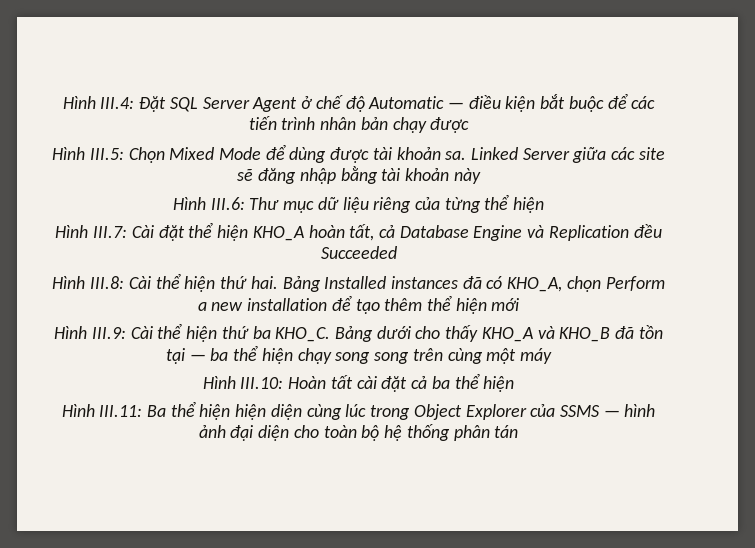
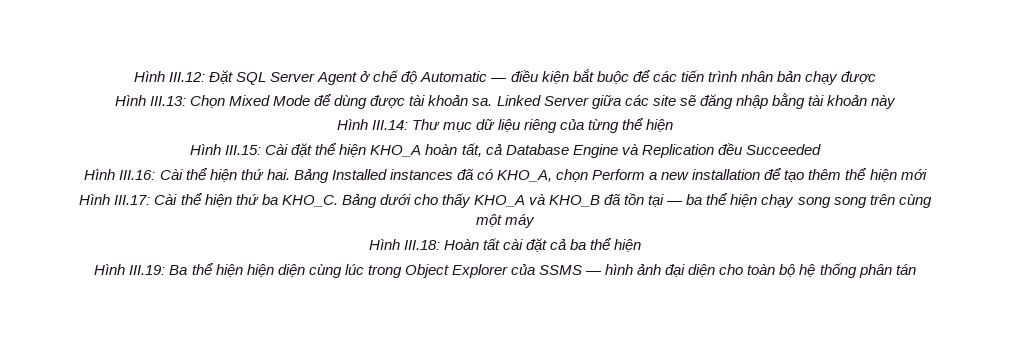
[62,96,135,109] Hình III.4: -> [133,71,205,82] Hình III.12:
[89,148,124,160] III.5: -> [150,96,187,106] III.13:
[210,197,245,210] III.6: -> [371,120,408,130] III.14:
[93,226,128,238] III.7: -> [225,145,262,155] III.15:
[90,276,125,289] III.8: -> [119,170,156,180] III.16:
[91,327,126,339] III.9: -> [114,195,151,205] III.17:
[240,377,284,389] III.10: -> [403,240,440,250] III.18:
[99,405,143,417] III.11: -> [129,265,166,275] III.19:

